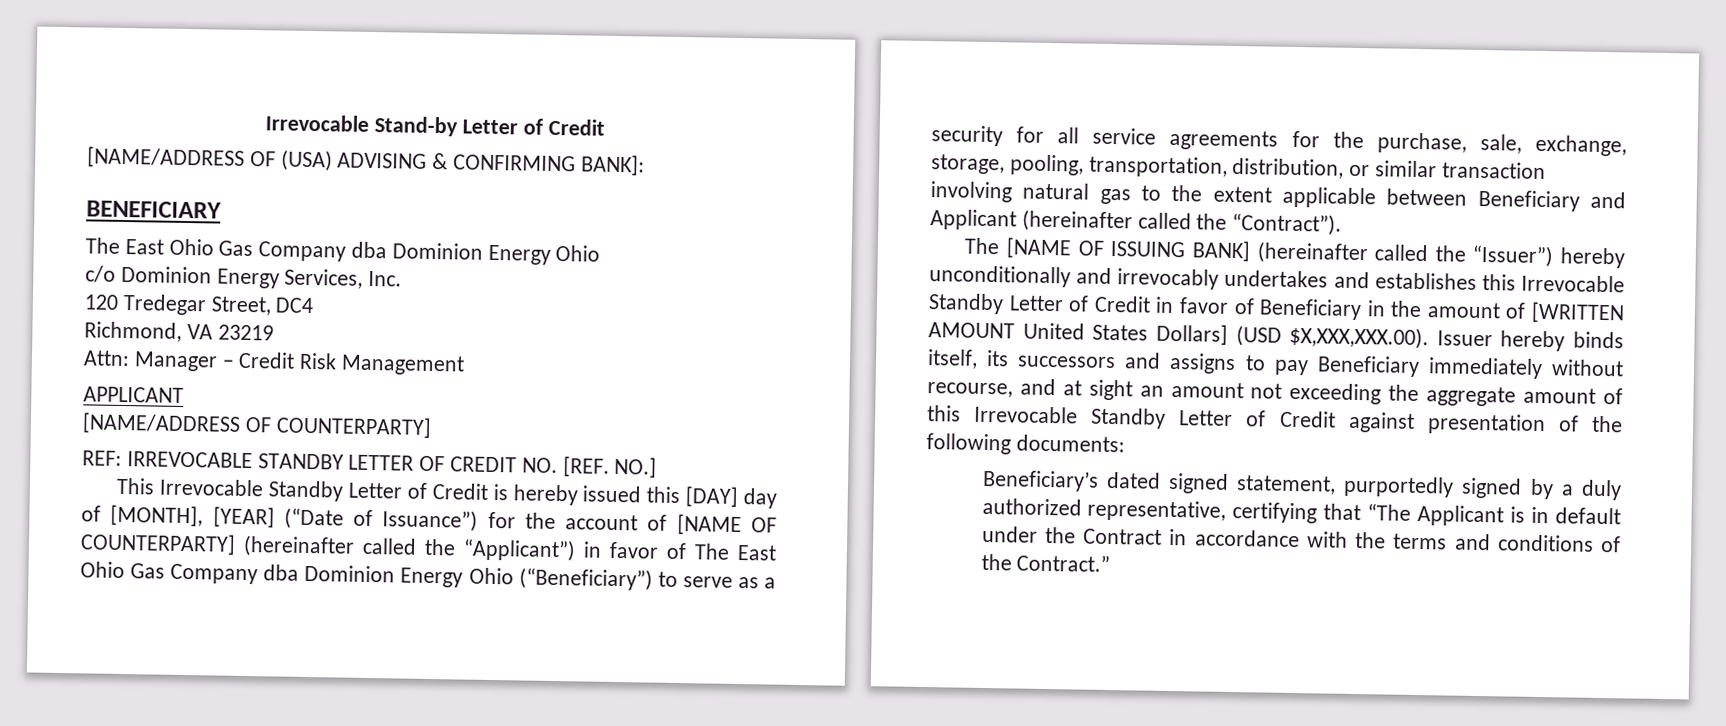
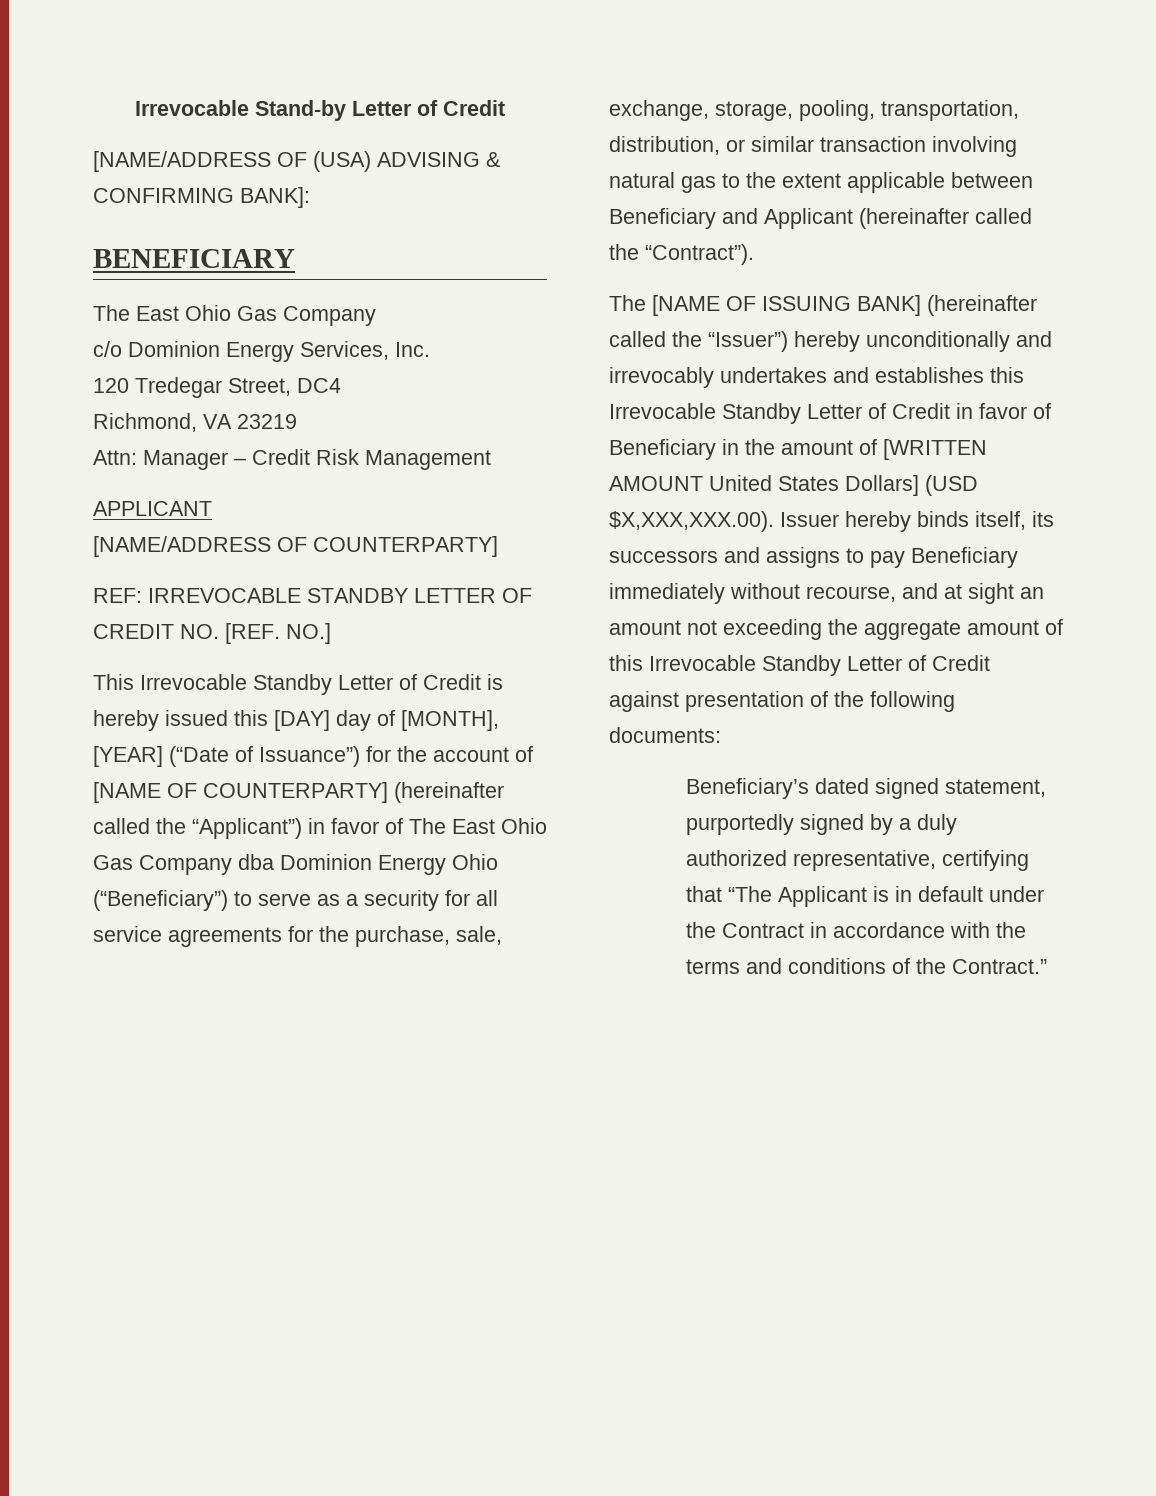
[351,241,601,265] dba Dominion Energy Ohio -> (376, 316) none

